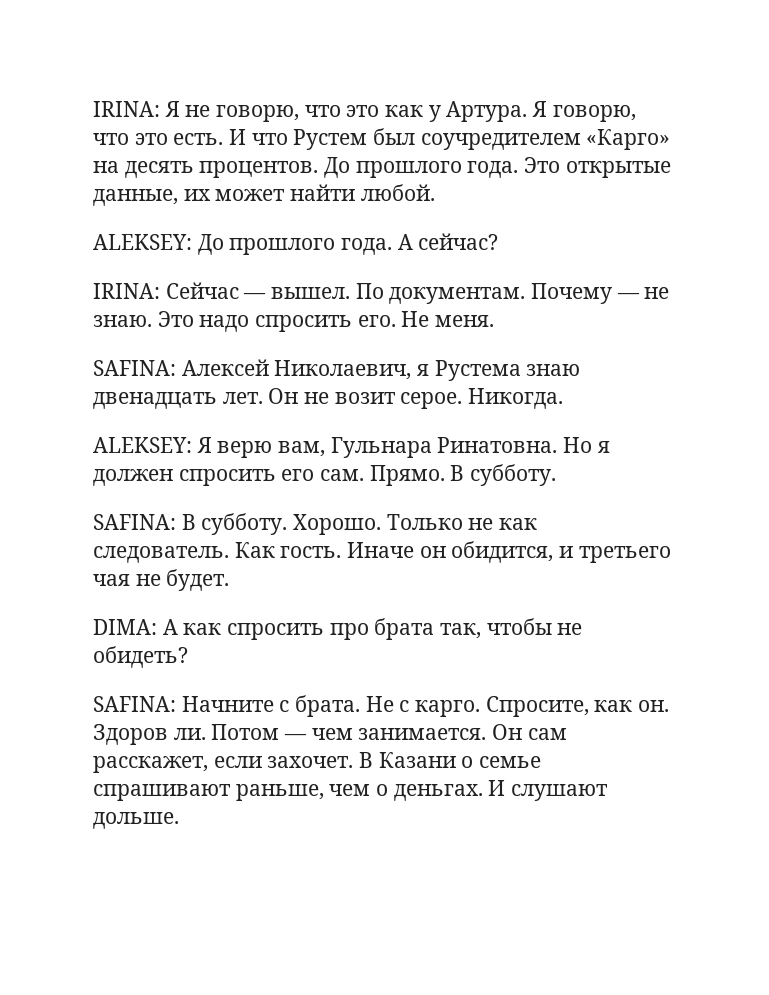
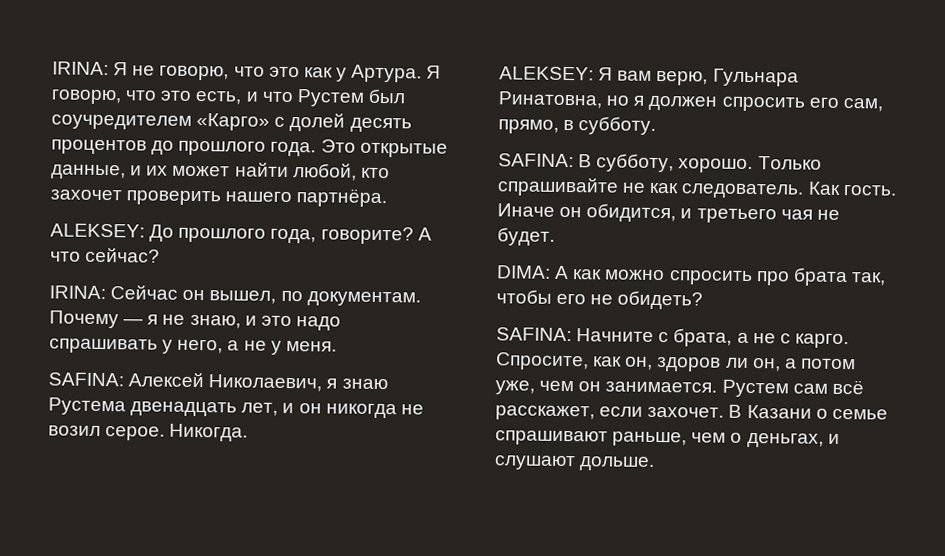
[173,129,247,145] есть. И -> [195,90,259,105] есть, и
[93,157,351,178] на десять процентов. До -> [274,113,412,133] [51,139,175,155] с долей десять процентов до
(178, 197) none -> [130,165,143,176] и
[360,184,435,201] любой. -> [292,163,390,181] [50,188,388,208] любой, кто захочет проверить нашего партнёра.
[341,234,413,255] года. А -> [270,226,432,245] [50,251,81,262] года, говорите? А что
[243,283,670,304] [93,311,430,332] — вышел. По документам. Почему — не знаю. Это надо спросить его. Не -> [182,289,421,307] [49,310,341,331] [49,338,282,355] он вышел, по документам. Почему — я не знаю, и это надо спрашивать у него, а не у
[434,360,581,381] [93,388,396,409] Рустема знаю двенадцать лет. Он не возит -> [341,378,388,390] [48,397,424,419] [48,425,101,436] знаю Рустема двенадцать лет, и он никогда не возил
[217,437,593,458] верю вам, Гульнара Ринатовна. Но -> [617,68,799,87] [498,91,630,109] вам верю, Гульнара Ринатовна, но
[320,465,465,486] сам. Прямо. В -> [842,97,883,112] [498,119,575,134] сам, прямо, в
[201,513,463,535] субботу. Хорошо. Только -> [596,153,822,174] [497,177,619,197] субботу, хорошо. Только спрашивайте
(222, 629) none -> [604,269,666,281] можно
(552, 626) none -> [556,293,587,305] его
[295,695,394,717] брата. Не -> [673,328,776,347] брата, а не
[638,700,670,712] [93,724,567,745] он. Здоров ли. Потом — чем занимается. Он сам -> [625,356,856,372] [495,379,864,398] он, здоров ли он, а потом уже, чем он занимается. Рустем сам всё
[393,780,506,801] деньгах. И -> [746,432,840,448] деньгах, и

